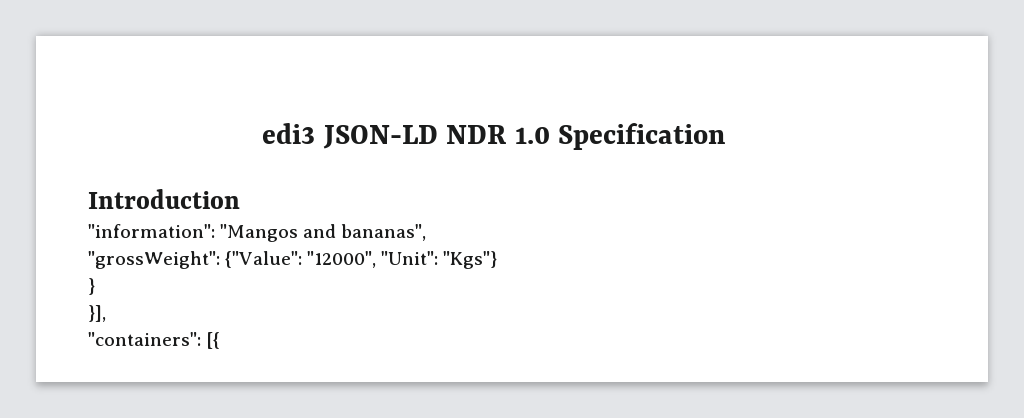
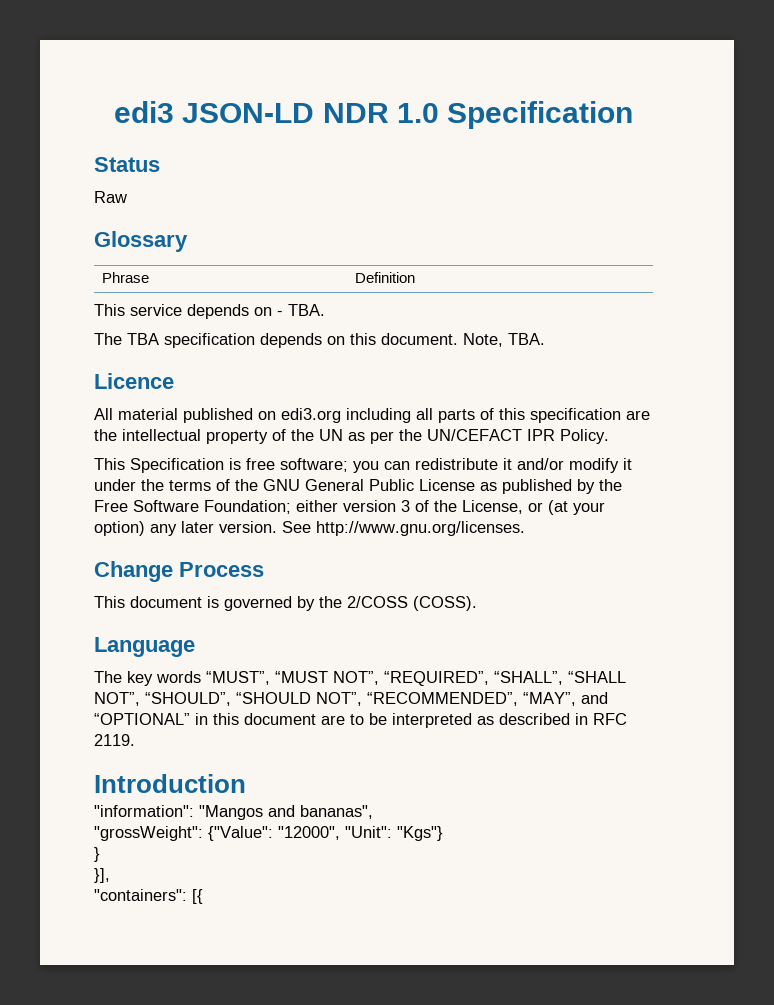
(726, 136) none -> [94,157,160,172] [94,191,127,203] [94,231,188,252] [101,272,149,283] [354,272,415,283] [94,304,325,319] [94,333,545,348] [94,373,174,389] [94,408,650,423] [94,429,609,444] [94,458,632,473] [94,479,622,494] [94,500,605,515] [94,521,525,536] [94,561,264,582] [94,596,477,611] [94,637,195,657] [94,671,626,686] [94,692,608,706] [94,713,627,728] [94,734,135,746] // Status // Raw // Glossary // Phrase | Definition // This service depends on - TBA. // The TBA specification depends on this document. Note, TBA. // Licence // All material published on edi3.org including all parts of this specification are the intellectual property of the UN as per the UN/CEFACT IPR Policy. // This Specification is free software; you can redistribute it and/or modify it under the terms of the GNU General Public License as published by the Free Software Foundation; either version 3 of the License, or (at your option) any later version. See http://www.gnu.org/licenses. // Change Process // This document is governed by the 2/COSS (COSS). // Language // The key words “MUST”, “MUST NOT”, “REQUIRED”, “SHALL”, “SHALL NOT”, “SHOULD”, “SHOULD NOT”, “RECOMMENDED”, “MAY”, and “OPTIONAL” in this document are to be interpreted as described in RFC 2119.

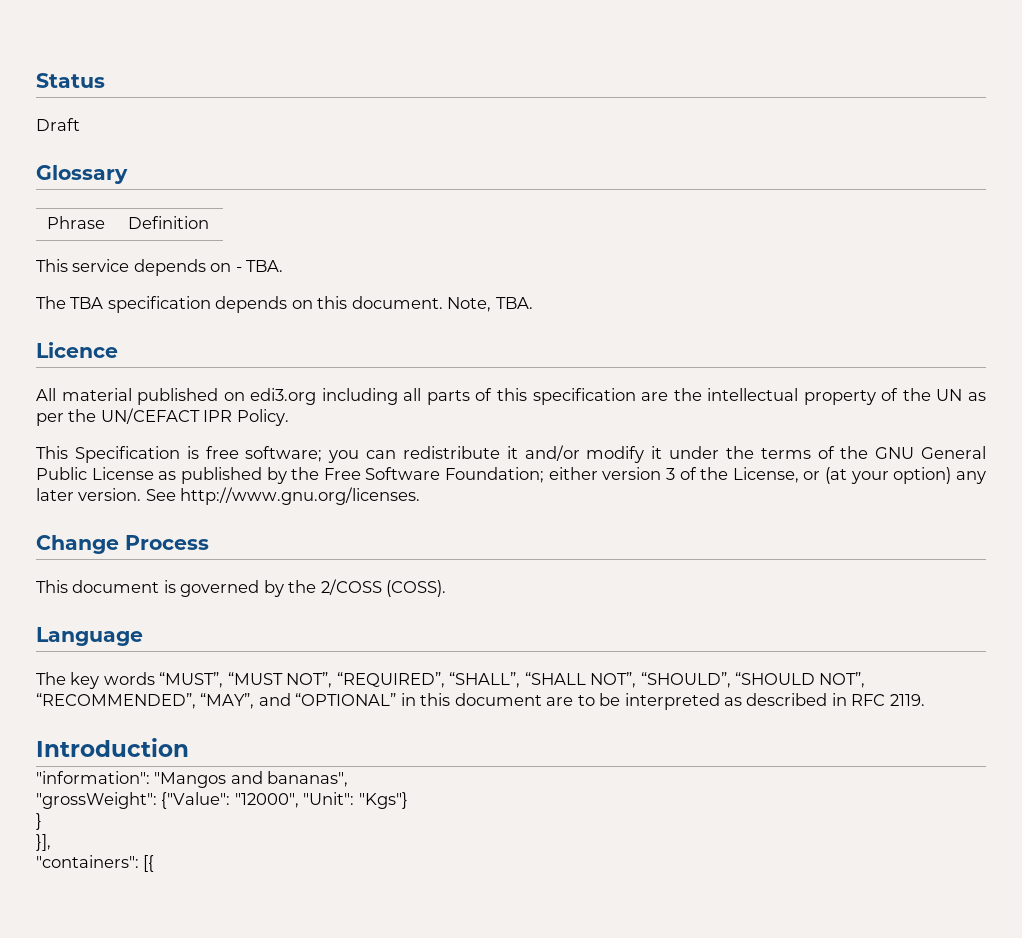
[114,101,633,129] edi3 JSON-LD NDR 1.0 Specification // -> (36, 80) none
[94,191,127,203] Raw -> [36,118,80,131] Draft

